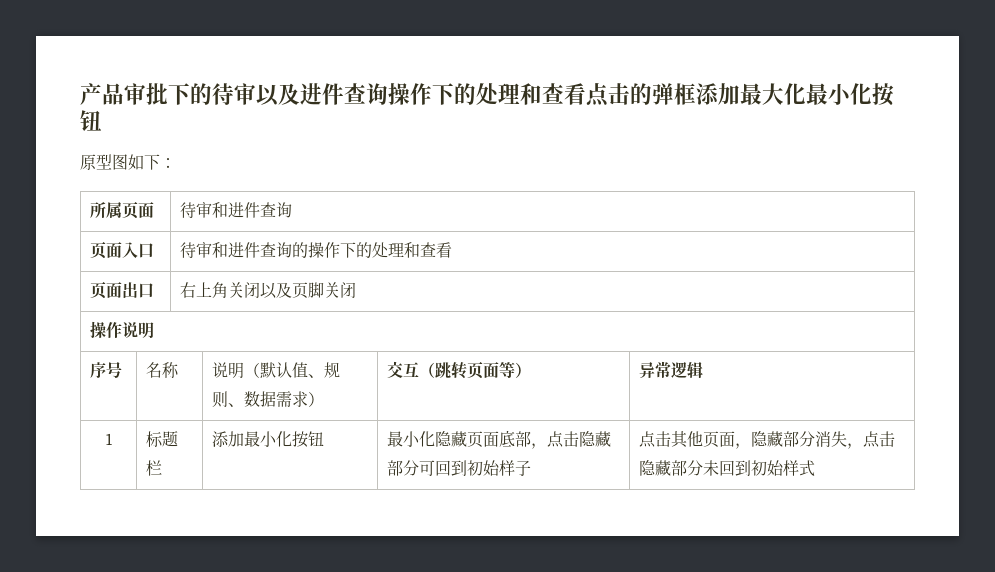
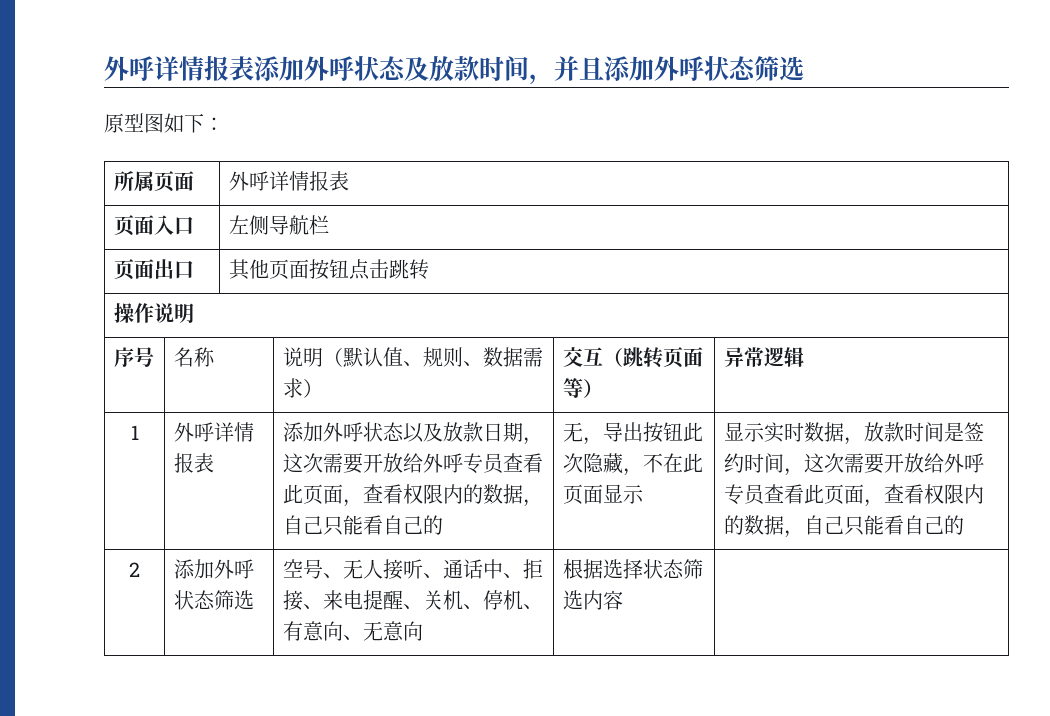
[80,83,894,107] [80,110,102,132] 产品审批下的待审以及进件查询操作下的处理和查看点击的弹框添加最大化最小化按钮 -> [104,55,804,85] 外呼详情报表添加外呼状态及放款时间，并且添加外呼状态筛选
[180,201,293,218] 待审和进件查询 -> [229,171,350,191] 外呼详情报表
[180,241,453,258] [90,281,155,299] [180,282,357,299] 待审和进件查询的操作下的处理和查看 // 页面出口 | 右上角关闭以及页脚关闭 -> [229,215,330,235] [114,259,195,280] [229,259,430,280] 左侧导航栏 // 页面出口 | 其他页面按钮点击跳转
[146,431,179,448] [146,460,163,476] [212,431,325,448] [387,430,612,449] [387,460,532,476] [639,431,896,449] [639,460,816,476] 标题栏 | 添加最小化按钮 | 最小化隐藏页面底部，点击隐藏部分可回到初始样子 | 点击其他页面，隐藏部分消失，点击隐藏部分未回到初始样式 -> [174,422,255,442] [174,453,215,473] [283,422,544,445] [283,453,544,474] [283,484,544,507] [283,515,444,536] [563,422,704,445] [563,453,704,476] [563,484,645,504] [724,422,985,445] [724,453,985,476] [724,484,985,507] [724,515,965,538] [129,562,140,577] [174,559,255,579] [174,590,255,610] [283,559,544,580] [283,590,544,611] [283,621,424,641] [563,559,704,579] [563,590,624,610] 外呼详情报表 | 添加外呼状态以及放款日期，这次需要开放给外呼专员查看此页面，查看权限内的数据，自己只能看自己的 | 无，导出按钮此次隐藏，不在此页面显示 | 显示实时数据，放款时间是签约时间，这次需要开放给外呼专员查看此页面，查看权限内的数据，自己只能看自己的 // 2 | 添加外呼状态筛选 | 空号、无人接听、通话中、拒接、来电提醒、关机、停机、有意向、无意向 | 根据选择状态筛选内容 |

